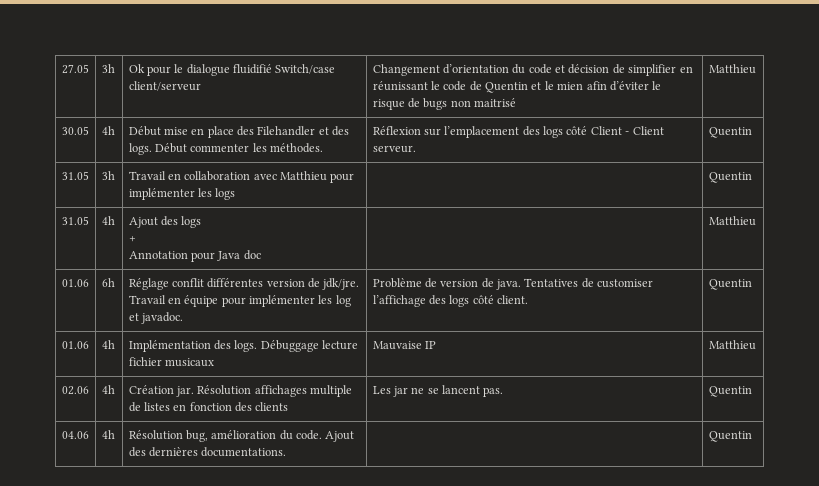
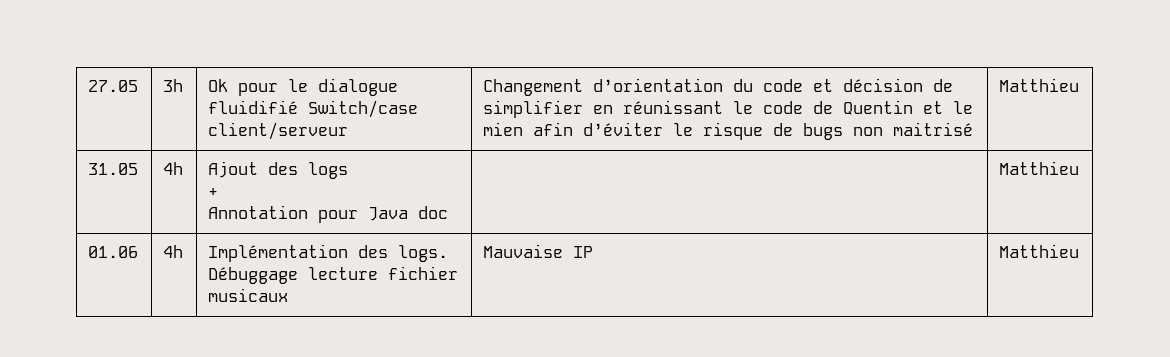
[61,126,89,135] [101,126,115,135] [128,126,350,138] [128,143,323,155] [372,126,664,138] [372,145,416,153] [708,127,752,138] [61,171,89,180] [101,171,115,180] [128,171,355,183] [128,188,236,200] [708,172,752,183] // 30.05 | 4h | Début mise en place des Filehandler et des logs. Début commenter les méthodes. | Réflexion sur l’emplacement des logs côté Client - Client serveur. | Quentin // 31.05 | 3h | Travail en collaboration avec Matthieu pour implémenter les logs | | Quentin -> (1080, 85) none
[61,279,89,287] [101,278,115,287] [128,278,360,290] [128,295,351,307] [128,312,183,324] [372,278,654,290] [372,295,528,307] [708,279,752,290] // 01.06 | 6h | Réglage conflit différentes version de jdk/jre. Travail en équipe pour implémenter les log et javadoc. | Problème de version de java. Tentatives de customiser l’affichage des logs côté client. | Quentin -> (1080, 168) none
[61,386,89,395] [101,385,115,394] [128,385,352,397] [128,402,289,412] [372,385,504,397] [708,386,752,397] [61,431,89,439] [101,430,115,439] [128,430,355,442] [128,447,287,457] [708,431,752,442] // 02.06 | 4h | Création jar. Résolution affichages multiple de listes en fonction des clients | Les jar ne se lancent pas. | Quentin // 04.06 | 4h | Résolution bug, amélioration du code. Ajout des dernières documentations. | | Quentin -> (1080, 251) none

